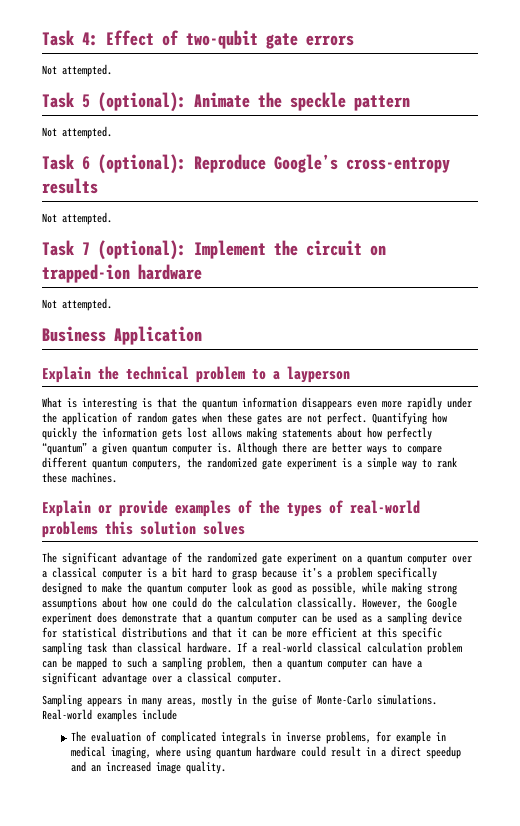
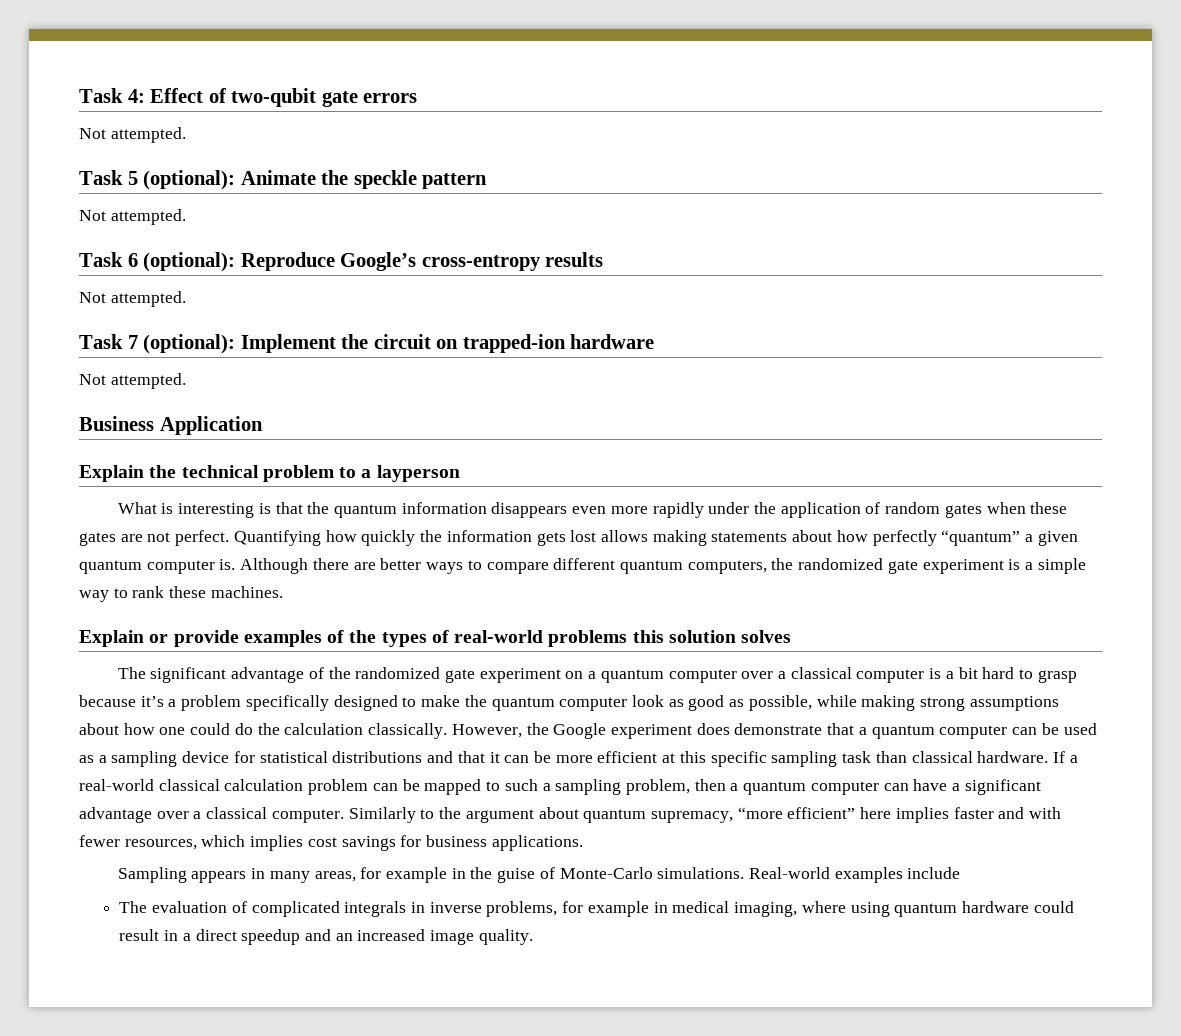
(282, 679) none -> [348,807,1062,823] [79,835,583,851] Similarly to the argument about quantum supremacy, “more efficient” here implies faster and with fewer resources, which implies cost savings for business applications.
[202,694,232,707] mostly -> [360,867,447,883] for example

